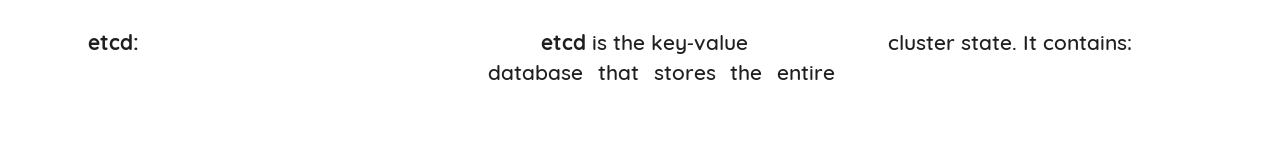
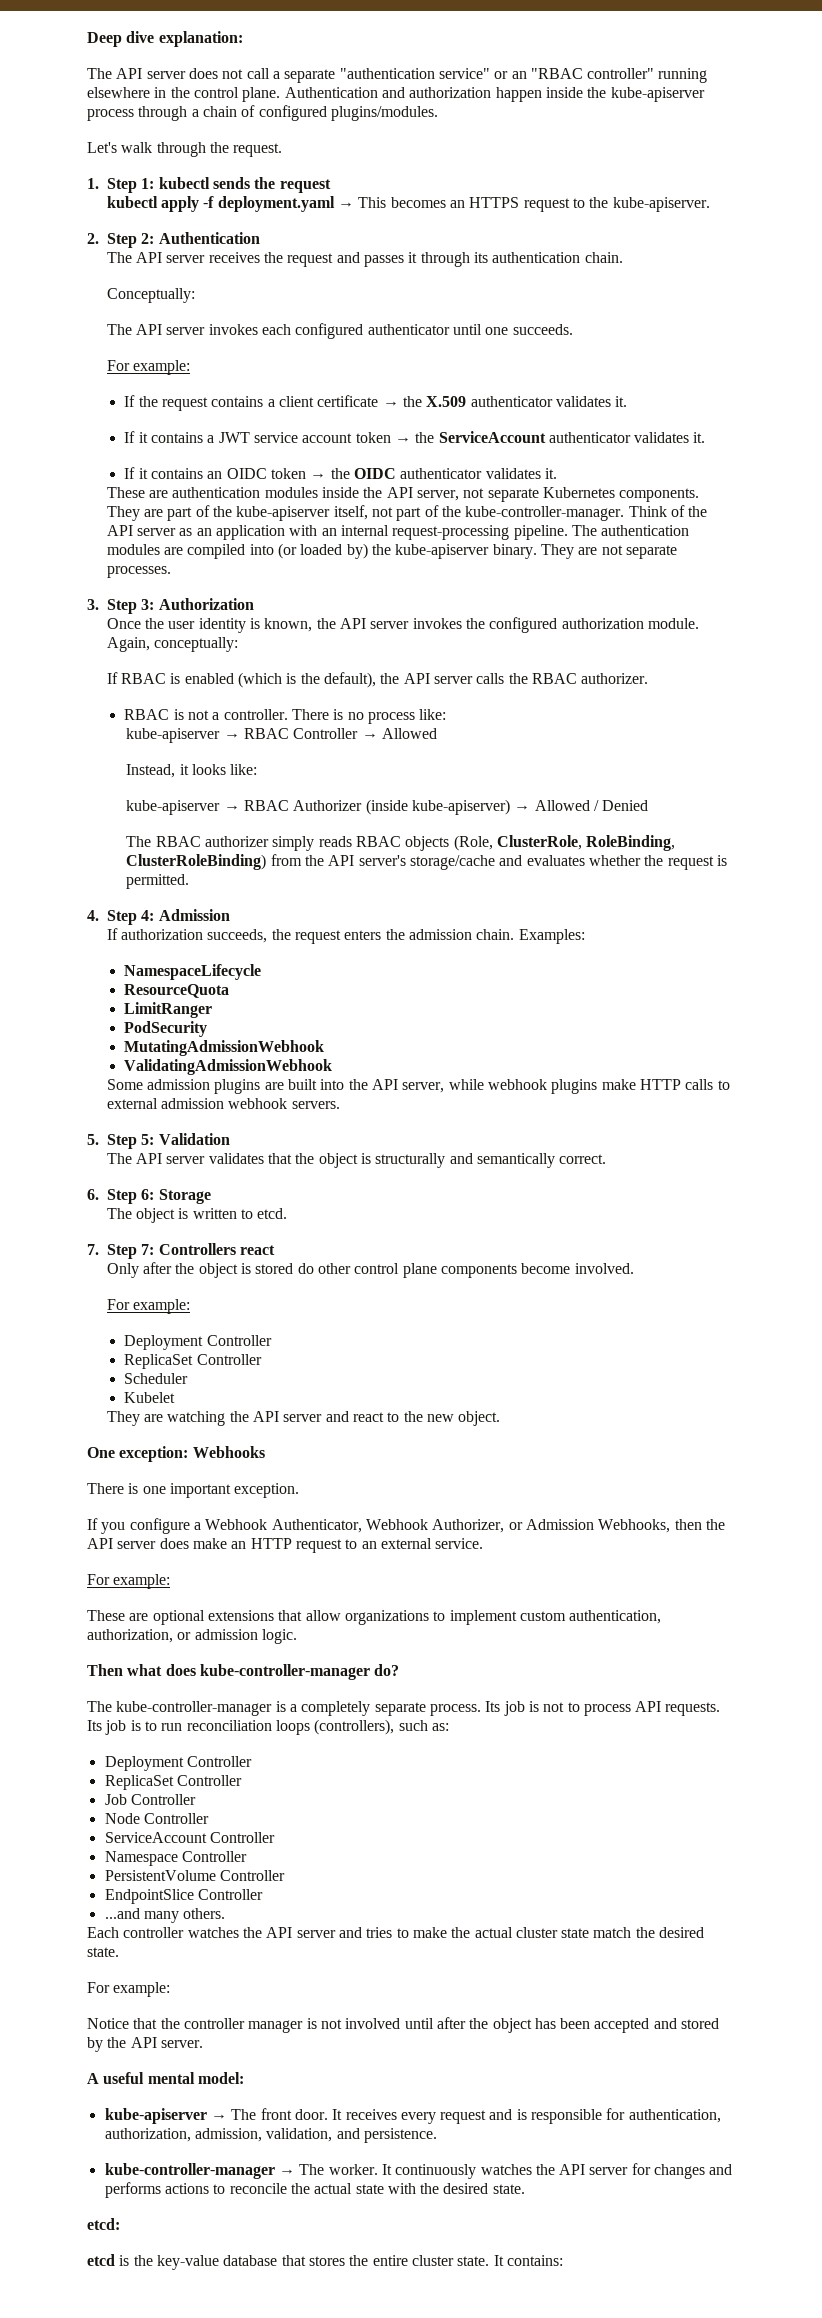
(88, 42) none -> [87,31,243,47] [87,68,708,83] [87,87,705,102] [87,105,438,121] [87,142,283,157] [87,177,331,193] [106,196,710,212] [87,232,260,248] [106,252,623,267] [106,288,195,303] [106,323,573,339] [106,360,191,375] [124,395,628,411] [124,431,706,443] [124,467,557,479] [106,487,700,502] [106,505,708,521] [106,525,690,540] [106,543,677,559] [106,566,171,578] [87,598,254,614] [106,617,699,633] [106,637,239,652] [106,672,649,688] [124,709,447,724] [126,728,438,743] [126,764,258,778] [126,799,649,815] [126,835,676,851] [126,854,727,870] [126,874,190,889] [87,909,230,925] [106,928,585,944] [124,964,262,980] [124,984,230,998] [124,1002,213,1018] [124,1021,208,1037] [124,1040,325,1056] [124,1059,333,1075] [106,1079,730,1094] [106,1098,340,1109] [87,1133,230,1149] [106,1153,607,1168] [87,1189,211,1204] [106,1208,288,1223] [87,1243,275,1259] [106,1262,634,1278] [106,1299,191,1314] [124,1335,272,1350] [124,1354,262,1369] [124,1373,189,1384] [124,1392,176,1403] [106,1411,501,1426] [87,1446,265,1462] [87,1483,300,1498] [87,1518,725,1534] [87,1538,484,1553] [87,1574,171,1589] [87,1610,662,1625] [87,1629,297,1644] [87,1664,400,1680] [87,1701,721,1716] [87,1719,449,1735] [104,1756,252,1771] [104,1775,242,1790] [104,1794,196,1805] [104,1813,209,1824] [104,1832,275,1843] [104,1851,247,1866] [104,1870,285,1881] [104,1889,263,1904] [104,1908,226,1923] [87,1927,705,1938] [87,1947,119,1957] [87,1982,171,1997] [87,2017,720,2033] [87,2037,203,2052] [87,2072,244,2084] [104,2108,721,2124] [104,2128,437,2143] [104,2163,733,2179] [104,2182,525,2198] Deep dive explanation: // The API server does not call a separate "authentication service" or an "RBAC controller" running elsewhere in the control plane. Authentication and authorization happen inside the kube-apiserver process through a chain of configured plugins/modules. // Let's walk through the request. // 1. Step 1: kubectl sends the request // kubectl apply -f deployment.yaml → This becomes an HTTPS request to the kube-apiserver. // 2. Step 2: Authentication // The API server receives the request and passes it through its authentication chain. // Conceptually: // The API server invokes each configured authenticator until one succeeds. // For example: // If the request contains a client certificate → the X.509 authenticator validates it. // If it contains a JWT service account token → the ServiceAccount authenticator validates it. // If it contains an OIDC token → the OIDC authenticator validates it. // These are authentication modules inside the API server, not separate Kubernetes components. They are part of the kube-apiserver itself, not part of the kube-controller-manager. Think of the API server as an application with an internal request-processing pipeline. The authentication modules are compiled into (or loaded by) the kube-apiserver binary. They are not separate processes. // 3. Step 3: Authorization // Once the user identity is known, the API server invokes the configured authorization module. Again, conceptually: // If RBAC is enabled (which is the default), the API server calls the RBAC authorizer. // RBAC is not a controller. There is no process like: // kube-apiserver → RBAC Controller → Allowed // Instead, it looks like: // kube-apiserver → RBAC Authorizer (inside kube-apiserver) → Allowed / Denied // The RBAC authorizer simply reads RBAC objects (Role, ClusterRole, RoleBinding, ClusterRoleBinding) from the API server's storage/cache and evaluates whether the request is permitted. // 4. Step 4: Admission // If authorization succeeds, the request enters the admission chain. Examples: // NamespaceLifecycle // ResourceQuota // LimitRanger // PodSecurity // MutatingAdmissionWebhook // ValidatingAdmissionWebhook // Some admission plugins are built into the API server, while webhook plugins make HTTP calls to external admission webhook servers. // 5. Step 5: Validation // The API server validates that the object is structurally and semantically correct. // 6. Step 6: Storage // The object is written to etcd. // 7. Step 7: Controllers react // Only after the object is stored do other control plane components become involved. // For example: // Deployment Controller // ReplicaSet Controller // Scheduler // Kubelet // They are watching the API server and react to the new object. // One exception: Webhooks // There is one important exception. // If you configure a Webhook Authenticator, Webhook Authorizer, or Admission Webhooks, then the API server does make an HTTP request to an external service. // For example: // These are optional extensions that allow organizations to implement custom authentication, authorization, or admission logic. // Then what does kube-controller-manager do? // The kube-controller-manager is a completely separate process. Its job is not to process API requests. Its job is to run reconciliation loops (controllers), such as: // Deployment Controller // ReplicaSet Controller // Job Controller // Node Controller // ServiceAccount Controller // Namespace Controller // PersistentVolume Controller // EndpointSlice Controller // ...and many others. // Each controller watches the API server and tries to make the actual cluster state match the desired state. // For example: // Notice that the controller manager is not involved until after the object has been accepted and stored by the API server. // A useful mental model: // kube-apiserver → The front door. It receives every request and is responsible for authentication, authorization, admission, validation, and persistence. // kube-controller-manager → The worker. It continuously watches the API server for changes and performs actions to reconcile the actual state with the desired state. //

